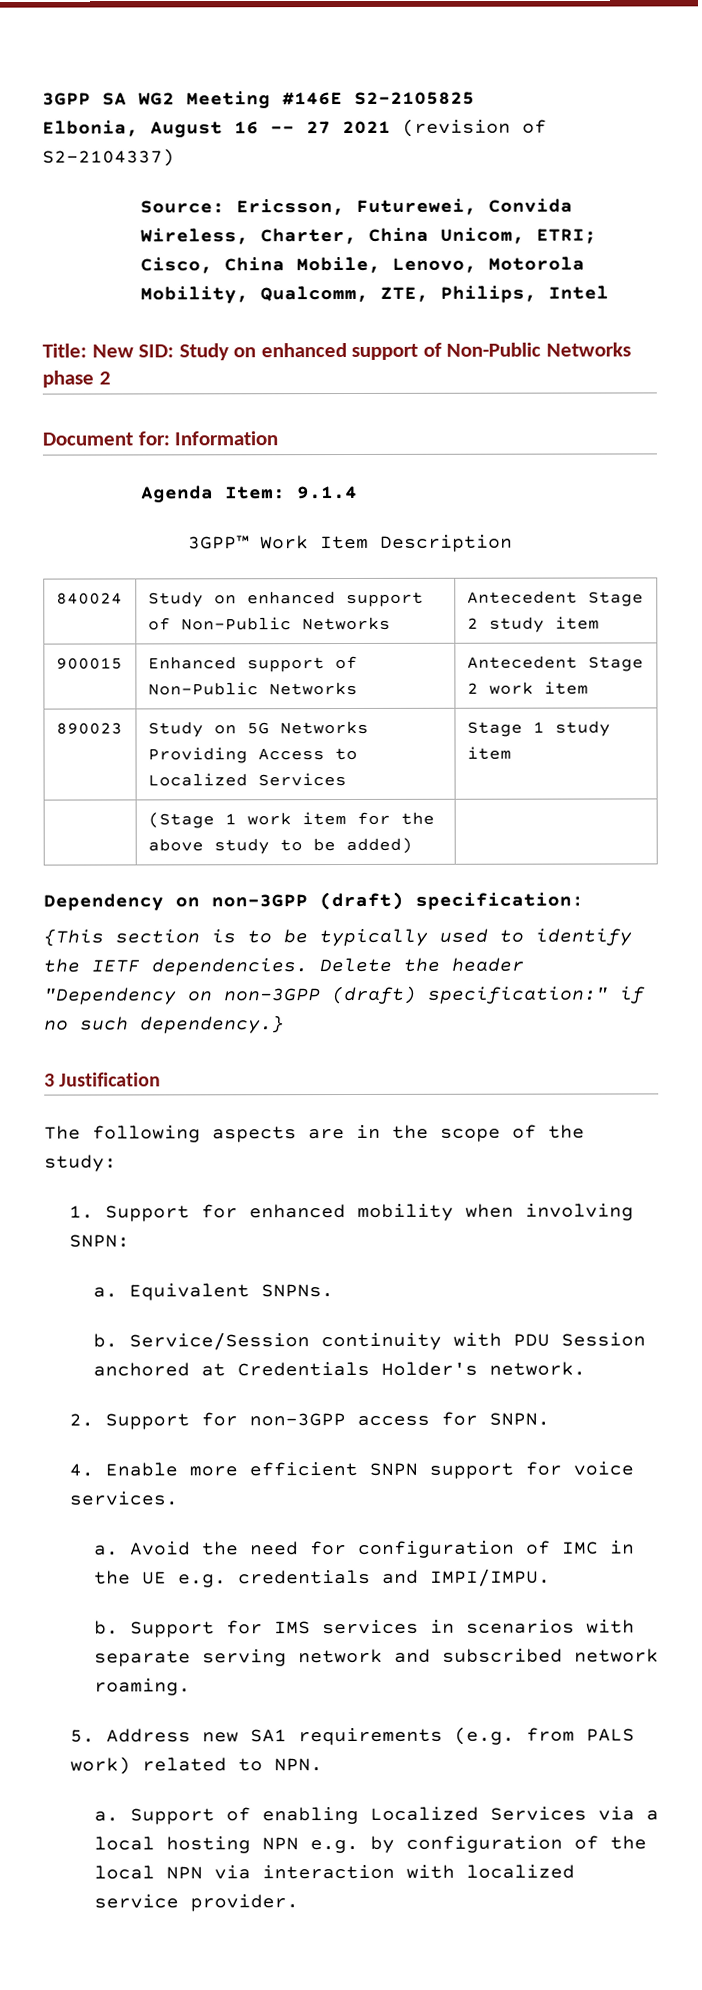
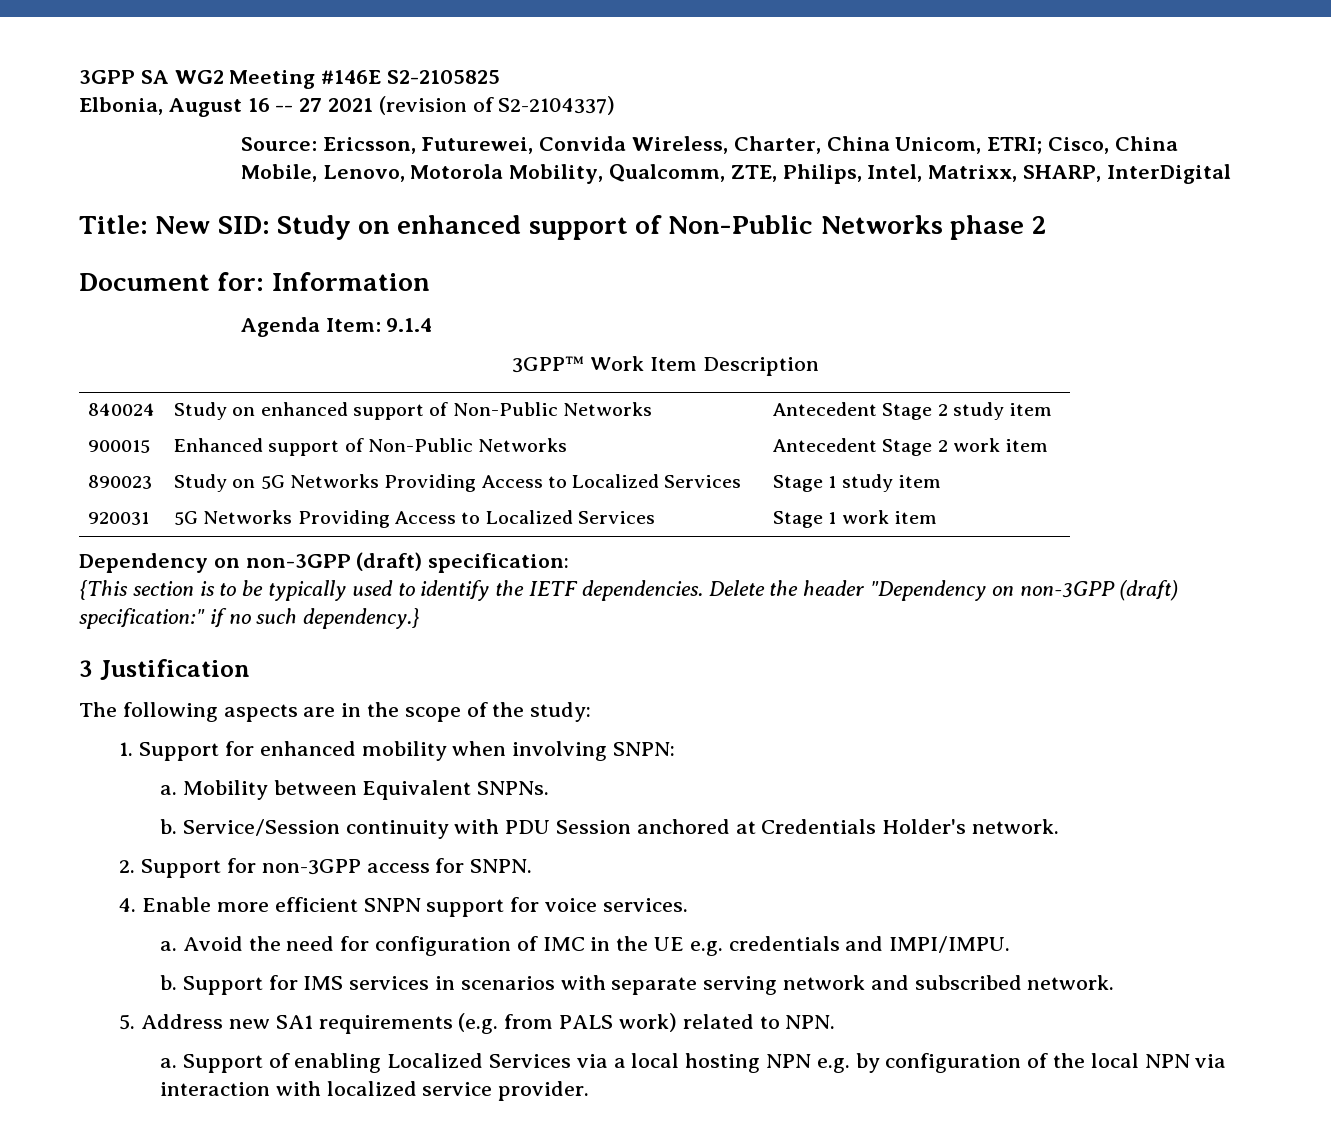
[547,285,609,300] Intel -> [867,164,1231,184] Intel, Matrixx, SHARP, InterDigital
[147,811,435,829] [147,837,413,855] | (Stage 1 work item for the above study to be added) | -> [88,512,150,525] [174,510,655,528] [773,510,937,528] 920031 | 5G Networks Providing Access to Localized Services | Stage 1 work item
(118, 1292) none -> [182,780,357,800] Mobility between
[573,1648,659,1663] [93,1678,191,1696] network roaming. -> [1027,975,1115,990] network.

